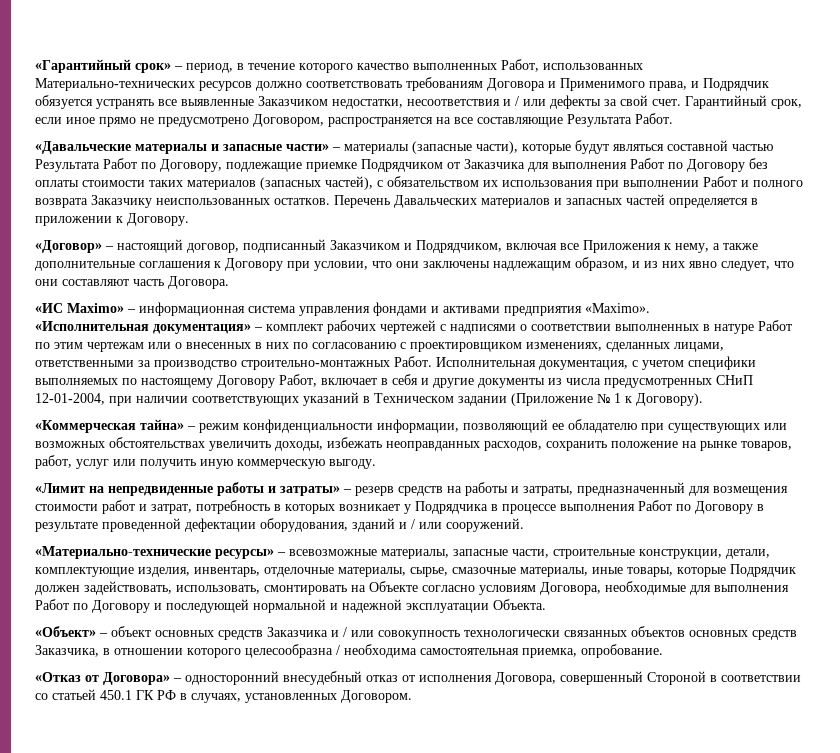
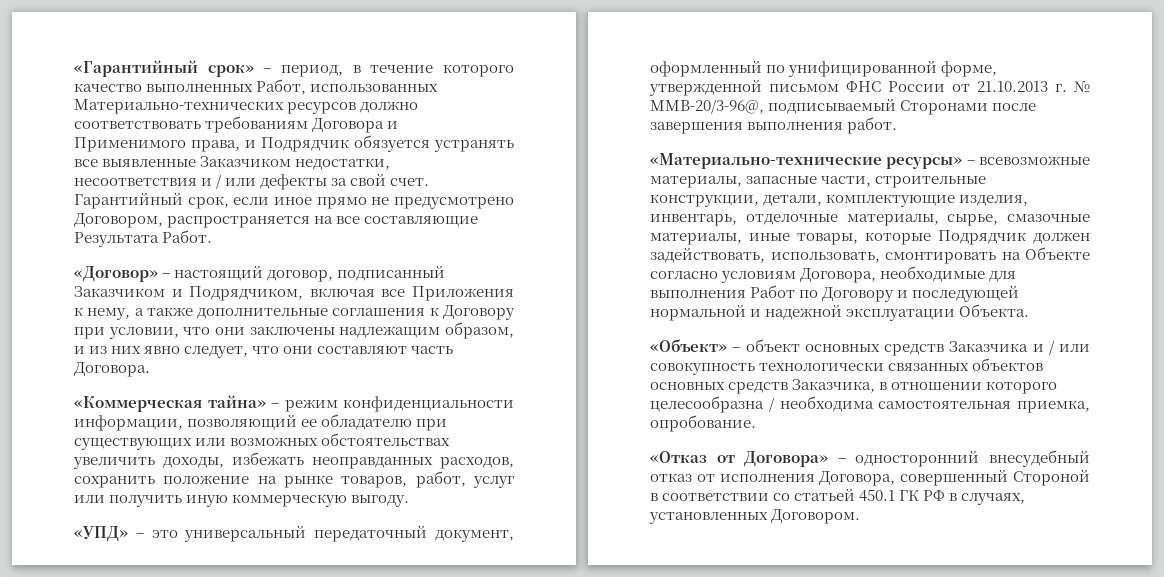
[35,140,773,154] [35,158,768,172] [35,176,803,190] [35,194,758,208] [35,213,189,226] // «Давальческие материалы и запасные части» – материалы (запасные части), которые будут являться составной частью Результата Работ по Договору, подлежащие приемке Подрядчиком от Заказчика для выполнения Работ по Договору без оплаты стоимости таких материалов (запасных частей), с обязательством их использования при выполнении Работ и полного возврата Заказчику неиспользованных остатков. Перечень Давальческих материалов и запасных частей определяется в приложении к Договору. -> (213, 236) none
[35,302,650,316] [35,320,792,334] [35,342,724,352] [35,356,756,370] [35,374,753,388] [35,392,703,406] // «ИС Maximo» – информационная система управления фондами и активами предприятия «Maximo». // «Исполнительная документация» – комплект рабочих чертежей с надписями о соответствии выполненных в натуре Работ по этим чертежам или о внесенных в них по согласованию с проектировщиком изменениях, сделанных лицами, ответственными за производство строительно-монтажных Работ. Исполнительная документация, с учетом специфики выполняемых по настоящему Договору Работ, включает в себя и другие документы из числа предусмотренных СНиП 12-01-2004, при наличии соответствующих указаний в Техническом задании (Приложение № 1 к Договору). -> (150, 369) none
[35,482,788,496] [35,500,764,514] [35,518,524,532] «Лимит на непредвиденные работы и затраты» – резерв средств на работы и затраты, предназначенный для возмещения стоимости работ и затрат, потребность в которых возникает у Подрядчика в процессе выполнения Работ по Договору в результате проведенной дефектации оборудования, зданий и / или сооружений. -> [74,525,514,542] [650,60,998,77] [649,79,1090,96] [650,98,1037,115] [650,117,898,134] «УПД» – это универсальный передаточный документ, оформленный по унифицированной форме, утвержденной письмом ФНС России от 21.10.2013 г. № ММВ-20/3-96@, подписываемый Сторонами после завершения выполнения работ.

